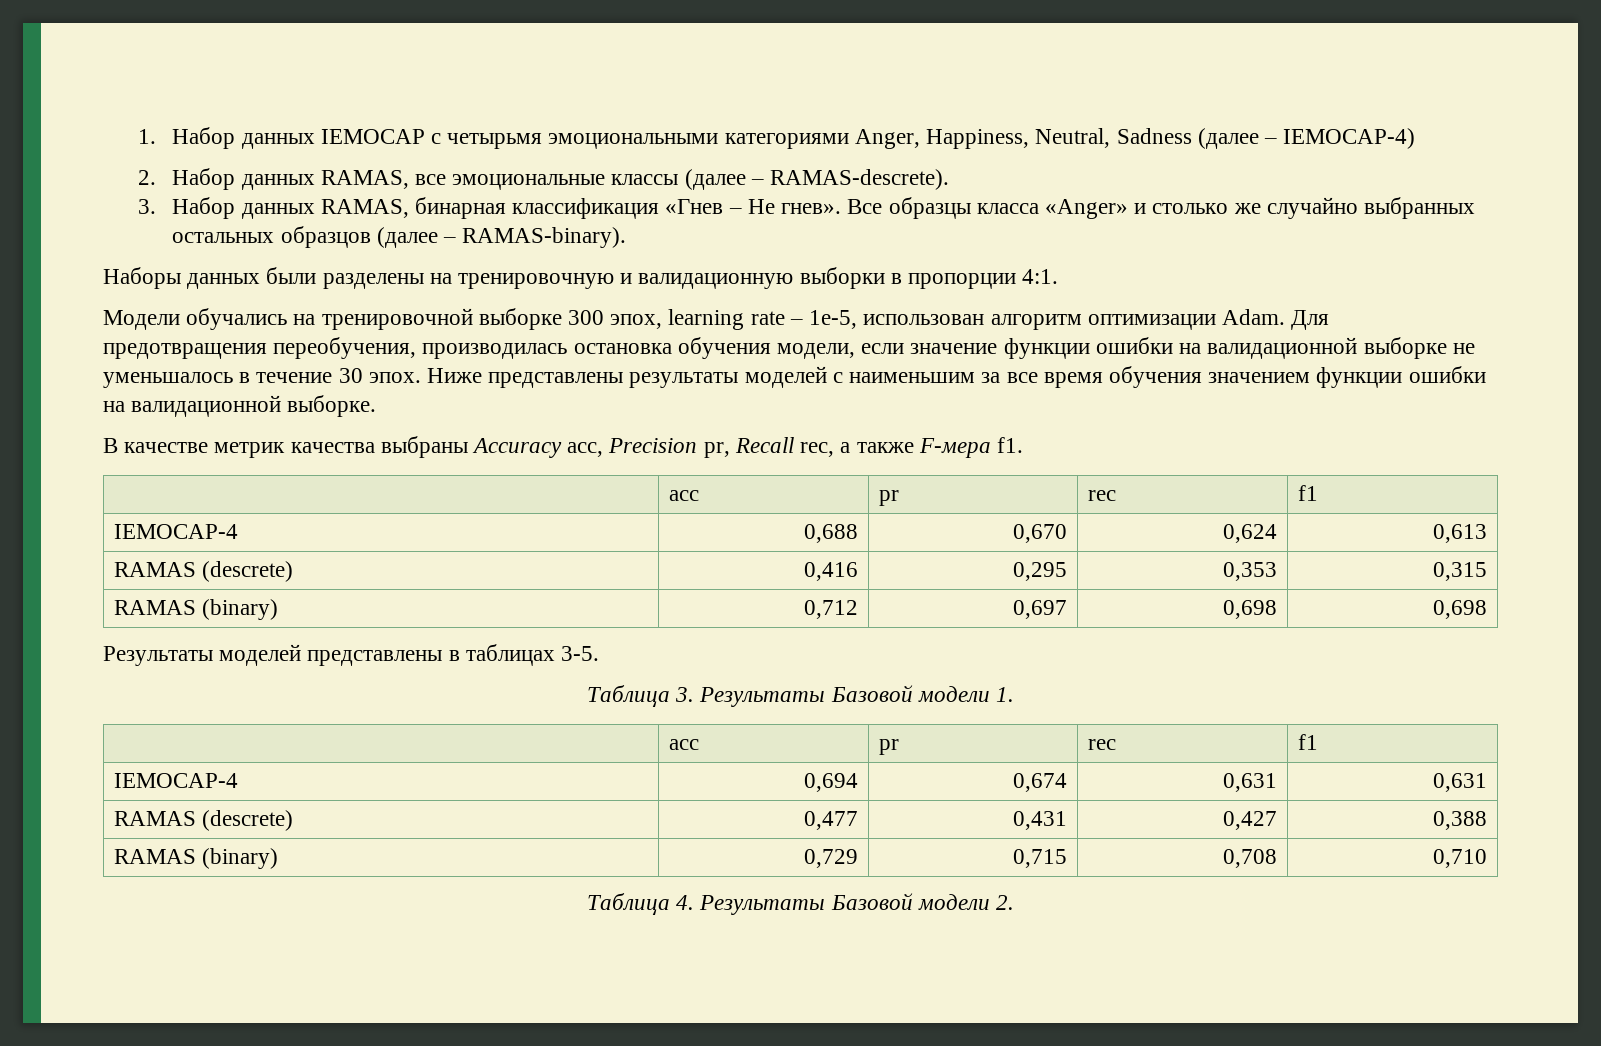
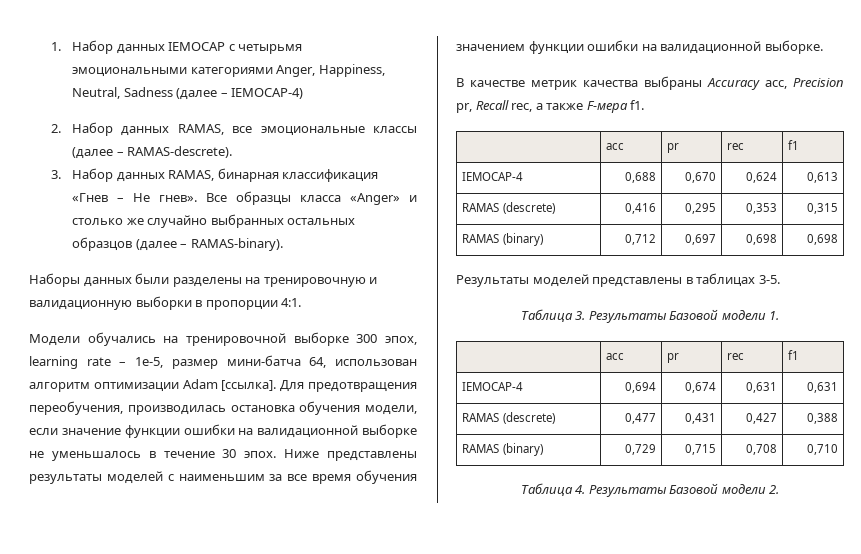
(858, 319) none -> [171,355,327,369] размер мини-батча 64,
[1221,309,1285,325] Adam. -> [182,379,277,391] Adam [ссылка].

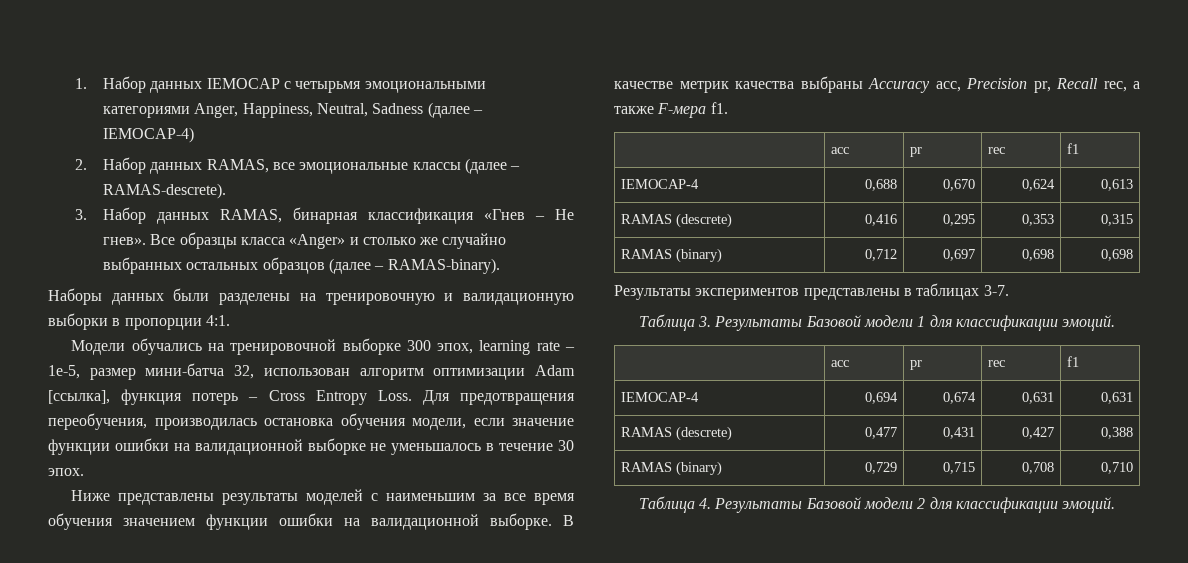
[309,357,327,368] 64, -> [234,365,255,379] 32,
[221,380,277,391] [ссылка]. -> [48,389,412,405] [ссылка], функция потерь – Cross Entropy Loss.
(277, 454) none -> (84, 472) //
(823, 47) // -> (552, 521) none
[532,274,589,287] моделей -> [695,288,800,300] экспериментов
[758,275,780,284] 3-5. -> [983,285,1009,296] 3-7.
[769,311,780,320] 1. -> [917,315,1116,331] 1 для классификации эмоций.
[769,485,780,494] 2. -> [917,497,1116,513] 2 для классификации эмоций.

